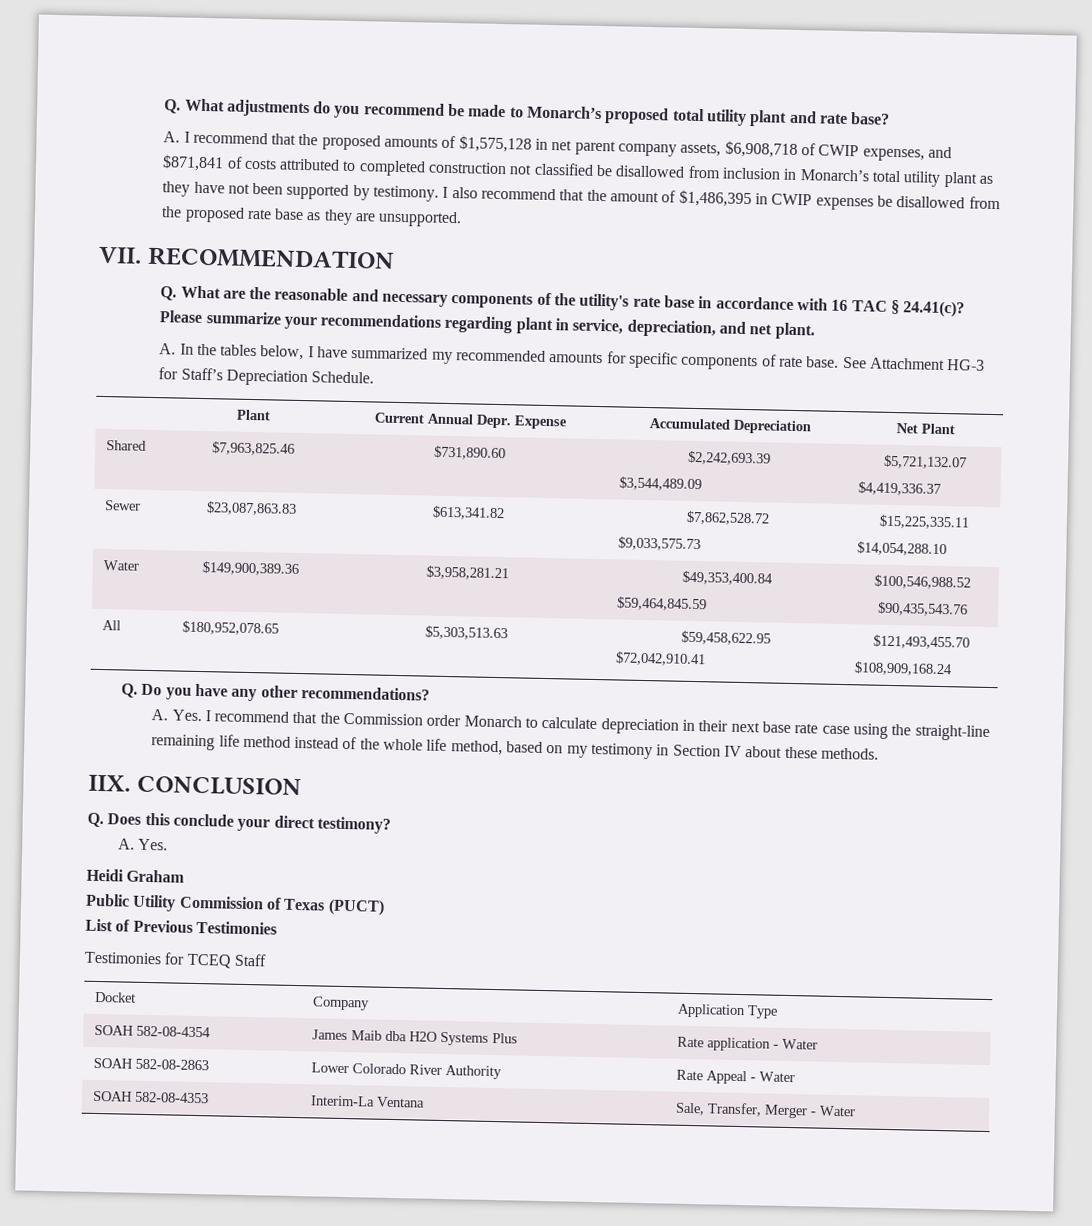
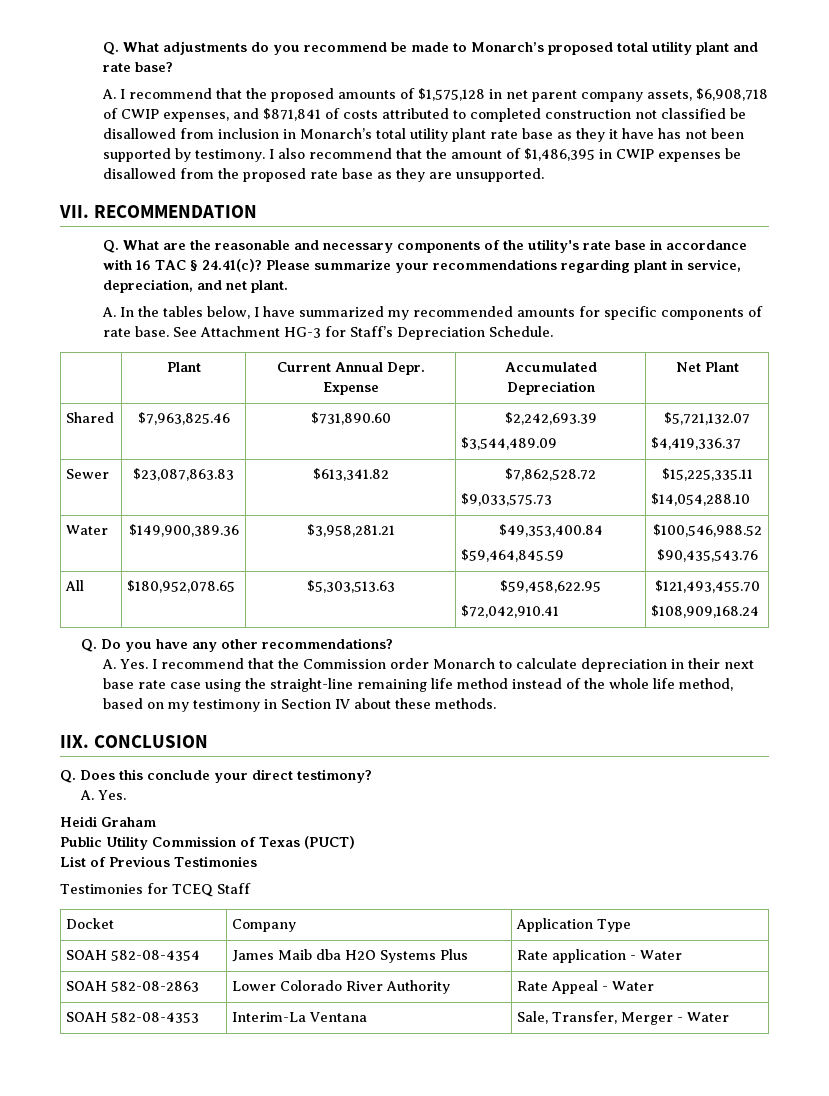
[978,175,993,184] [162,181,225,197] as they have -> [489,128,681,142] rate base as they it have has

